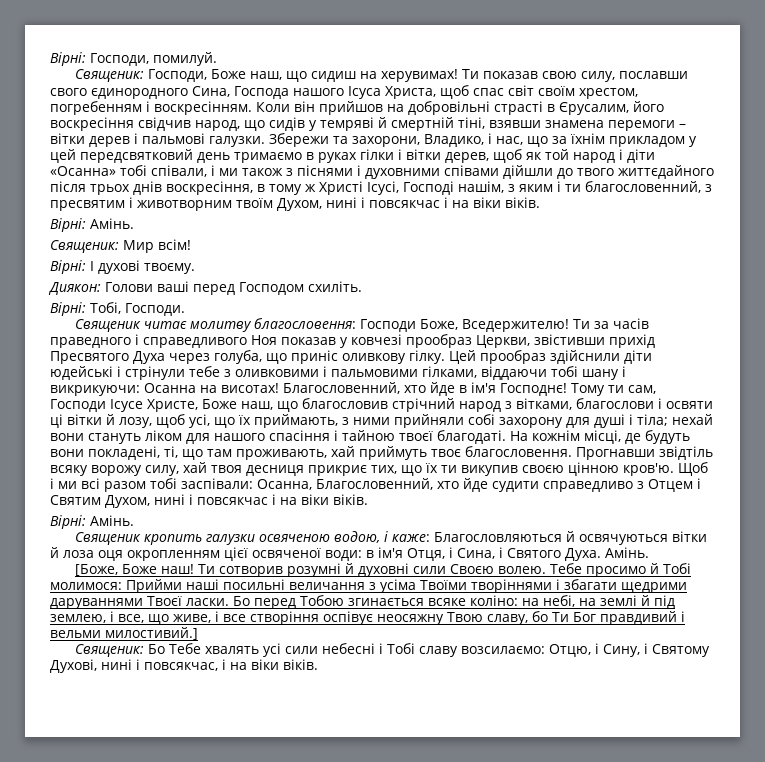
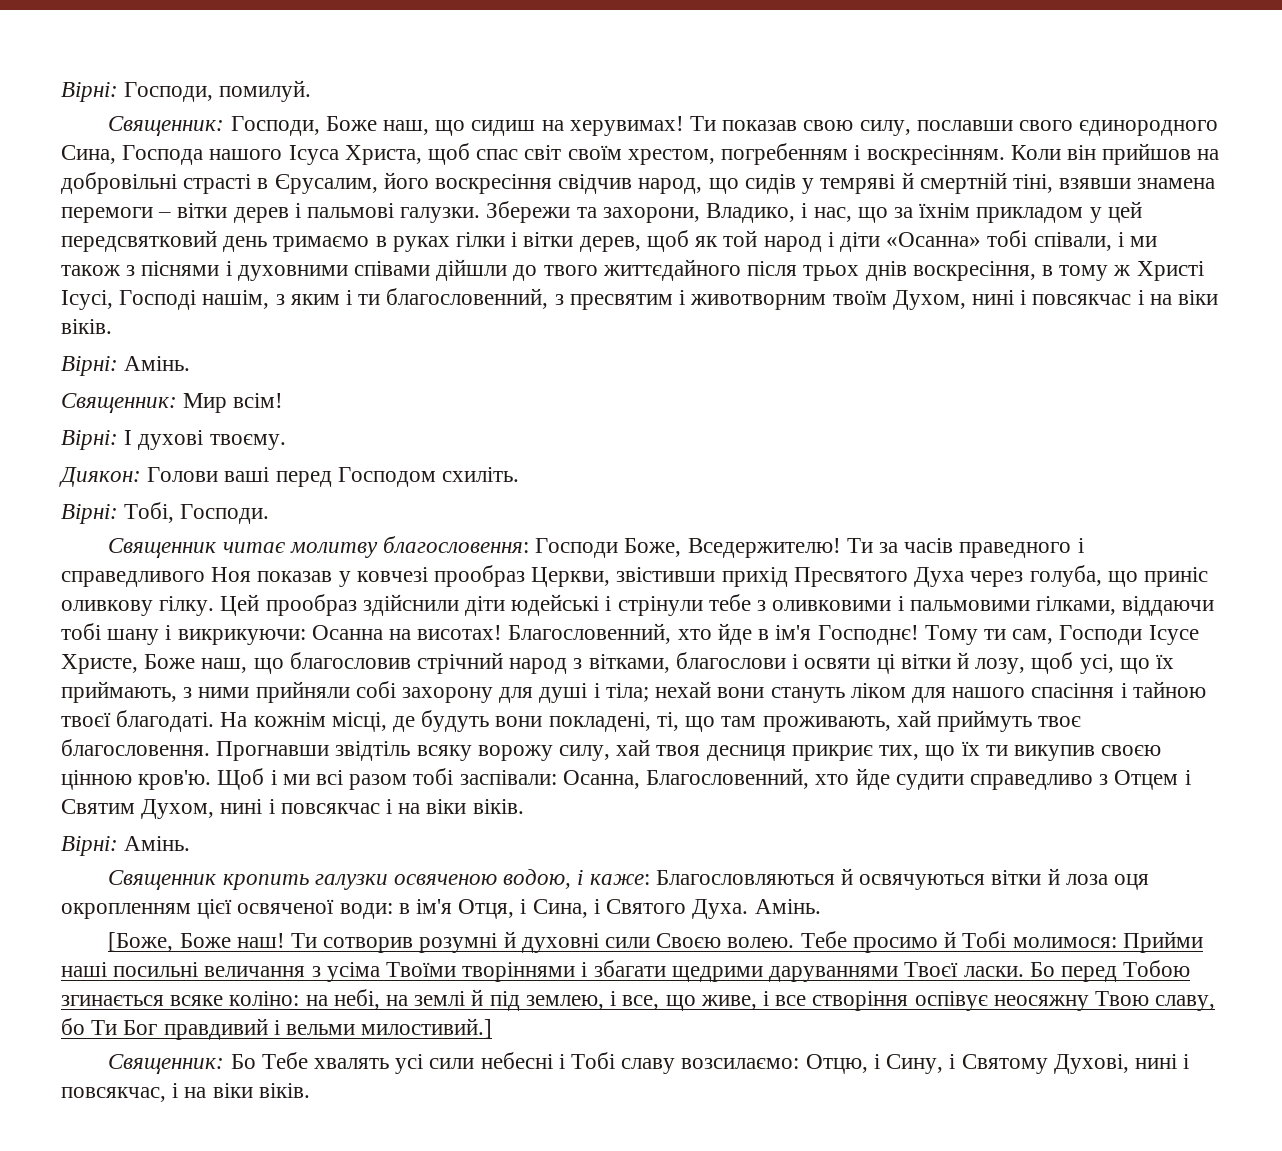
[75,69,145,82] Священик: -> [108,116,225,136] Священник:
[50,240,119,253] Священик: -> [61,393,177,413] Священник:
[75,319,142,332] Священик -> [108,538,217,558] Священник
[75,532,142,545] Священик -> [108,870,217,890] Священник
[75,644,145,657] Священик: -> [108,1054,225,1074] Священник:

